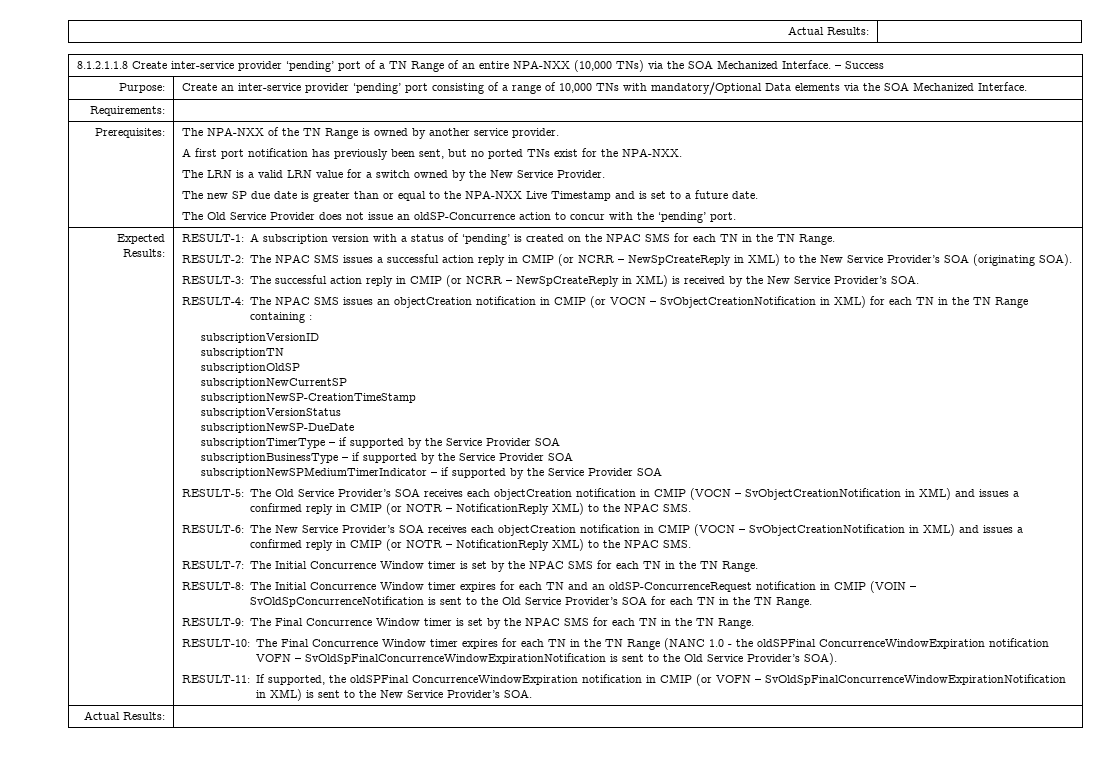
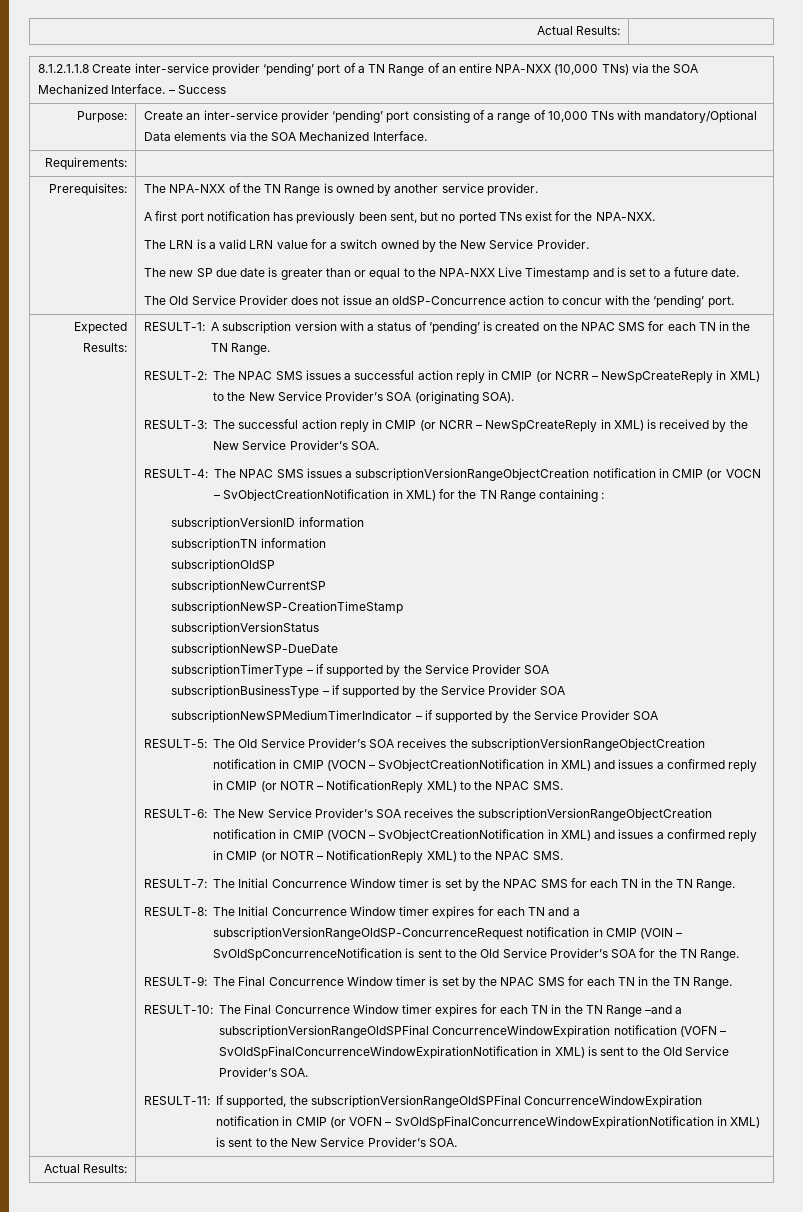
[377,297,473,308] an objectCreation -> [345,468,590,481] a subscriptionVersionRangeObjectCreation
[889,297,949,305] each TN in -> (456, 494) none
(320, 338) none -> [298,517,364,527] information
(285, 353) none -> [260,538,326,548] information
[467,489,573,500] each objectCreation -> [449,738,705,751] the subscriptionVersionRangeObjectCreation
[471,525,577,536] each objectCreation -> [456,808,712,821] the subscriptionVersionRangeObjectCreation
[592,582,753,592] an oldSP-ConcurrenceRequest -> [572,909,580,916] [213,927,524,940] a subscriptionVersionRangeOldSP-ConcurrenceRequest
[670,597,730,605] each TN in -> (656, 953) none
[664,638,1050,650] [256,653,838,665] (NANC 1.0 - the oldSPFinal ConcurrenceWindowExpiration notification VOFN – SvOldSpFinalConcurrenceWindowExpirationNotification is sent to the Old Service Provider’s SOA). -> [645,1005,683,1014] [219,1025,727,1038] [219,1046,730,1059] [219,1067,309,1077] –and a subscriptionVersionRangeOldSPFinal ConcurrenceWindowExpiration notification (VOFN – SvOldSpFinalConcurrenceWindowExpirationNotification in XML) is sent to the Old Service Provider’s SOA.
[350,675,410,683] oldSPFinal -> [310,1095,521,1108] subscriptionVersionRangeOldSPFinal

